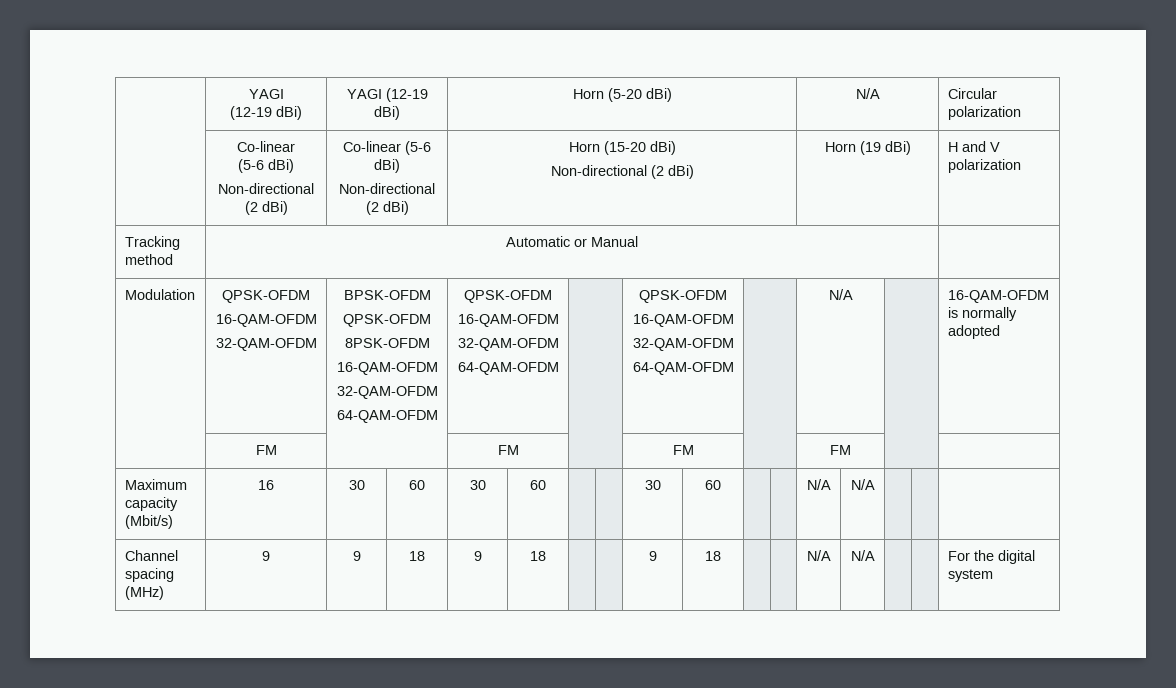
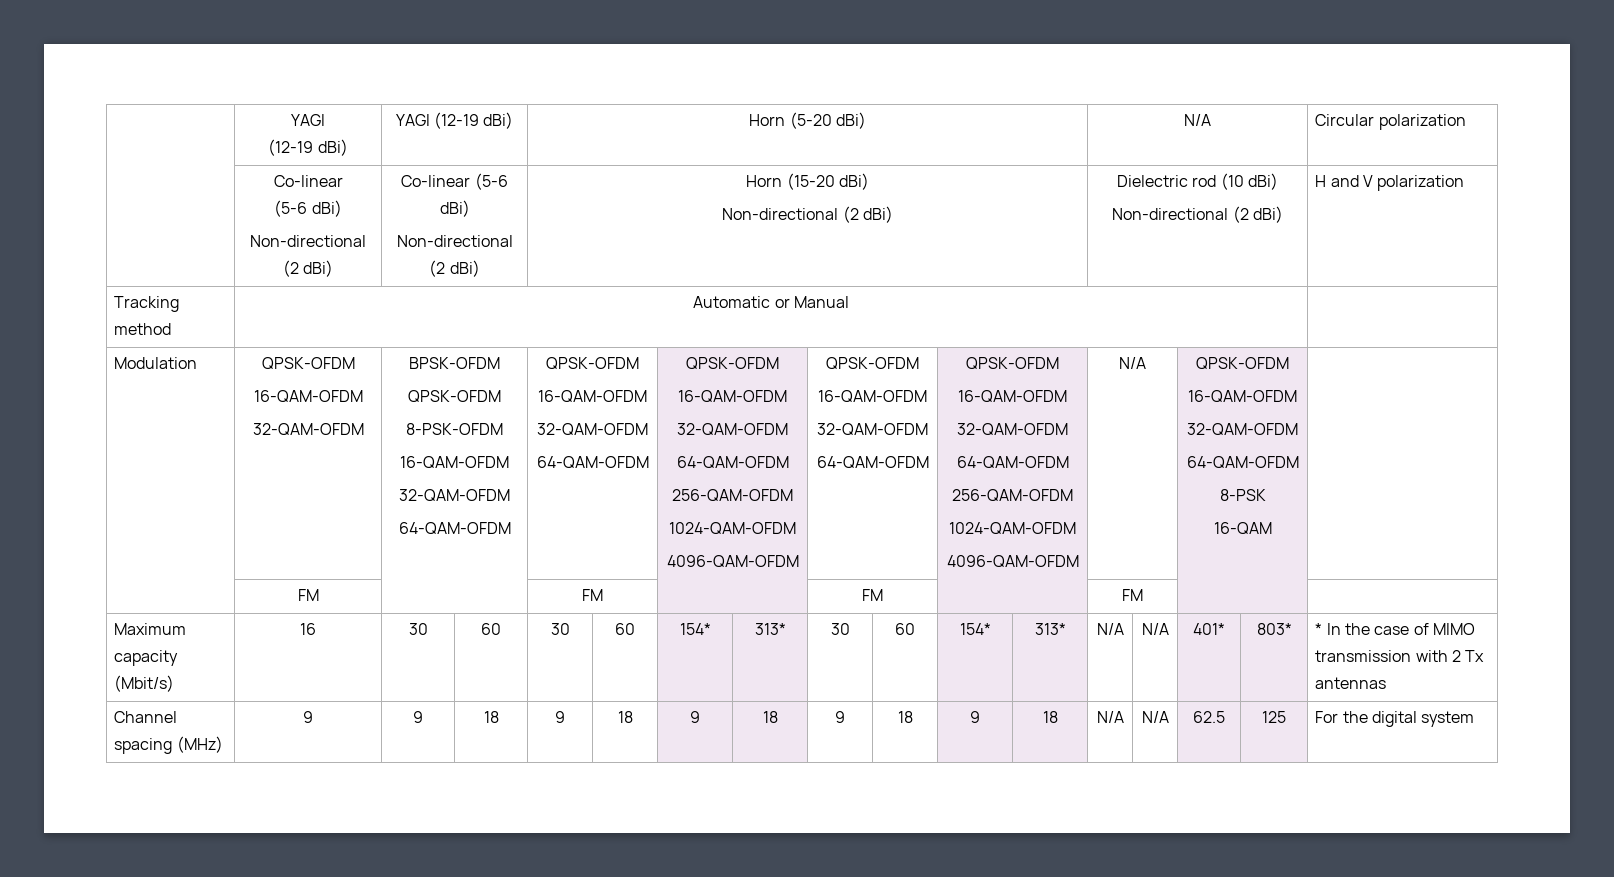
[824,141,881,155] Horn (19 -> [1117,173,1278,190] [1112,206,1249,223] Dielectric rod (10 dBi) // Non-directional (2
[344,338,430,348] 8PSK-OFDM -> [406,423,503,435] 8-PSK-OFDM
[639,290,727,303] [632,314,734,327] [632,338,734,351] [632,362,734,375] [828,289,853,300] [947,290,1049,303] [947,307,1017,321] [947,325,1000,339] | QPSK-OFDM // 16-QAM-OFDM // 32-QAM-OFDM // 64-QAM-OFDM | | N/A | | 16-QAM-OFDM is normally adopted -> [686,357,779,370] [678,390,787,403] [677,423,788,436] [676,456,789,469] [672,489,793,502] [669,522,796,535] [666,555,799,568] [826,357,919,370] [818,390,927,403] [817,423,928,436] [816,456,929,469] [966,357,1059,370] [958,390,1067,403] [957,423,1068,436] [956,456,1069,469] [952,489,1073,502] [949,522,1076,535] [946,555,1079,568] [1119,357,1146,369] [1196,357,1289,370] [1188,390,1297,403] [1187,423,1298,436] [1186,456,1299,469] [1219,489,1266,501] [1213,522,1272,535] QPSK-OFDM // 16-QAM-OFDM // 32-QAM-OFDM // 64-QAM-OFDM // 256-QAM-OFDM // 1024-QAM-OFDM // 4096-QAM-OFDM | QPSK-OFDM // 16-QAM-OFDM // 32-QAM-OFDM // 64-QAM-OFDM | QPSK-OFDM // 16-QAM-OFDM // 32-QAM-OFDM // 64-QAM-OFDM // 256-QAM-OFDM // 1024-QAM-OFDM // 4096-QAM-OFDM | N/A | QPSK-OFDM // 16-QAM-OFDM // 32-QAM-OFDM // 64-QAM-OFDM // 8-PSK // 16-QAM |
[644,480,661,490] [705,480,721,490] [806,479,831,490] [850,479,875,490] | | 30 | 60 | | | N/A | N/A | | | -> [679,623,711,635] [754,623,786,635] [830,623,850,635] [895,623,915,635] [959,623,991,635] [1034,623,1066,635] [1096,623,1124,635] [1141,623,1169,635] [1193,623,1225,635] [1256,623,1292,635] [1315,623,1476,635] [1315,650,1485,662] [1315,677,1387,689] 154* | 313* | 30 | 60 | 154* | 313* | N/A | N/A | 401* | 803* | * In the case of MIMO transmission with 2 Tx antennas
[648,551,657,561] [705,551,721,561] [806,550,831,561] [850,550,875,561] | | 9 | 18 | | | N/A | N/A | | -> [690,711,700,723] [762,711,778,723] [835,711,845,723] [897,711,913,723] [970,711,980,723] [1042,711,1058,723] [1096,711,1124,723] [1141,711,1169,723] [1193,711,1225,723] [1262,711,1286,723] 9 | 18 | 9 | 18 | 9 | 18 | N/A | N/A | 62.5 | 125

